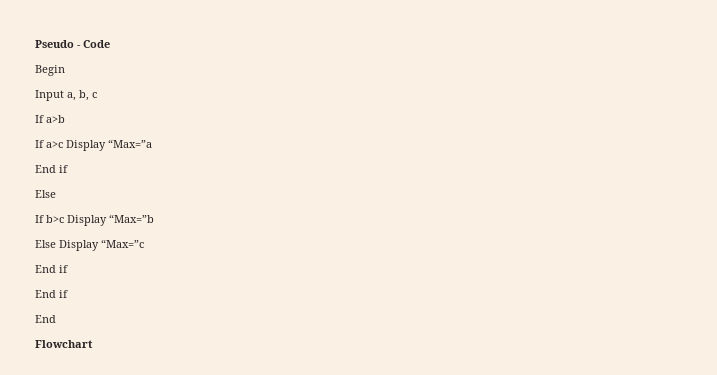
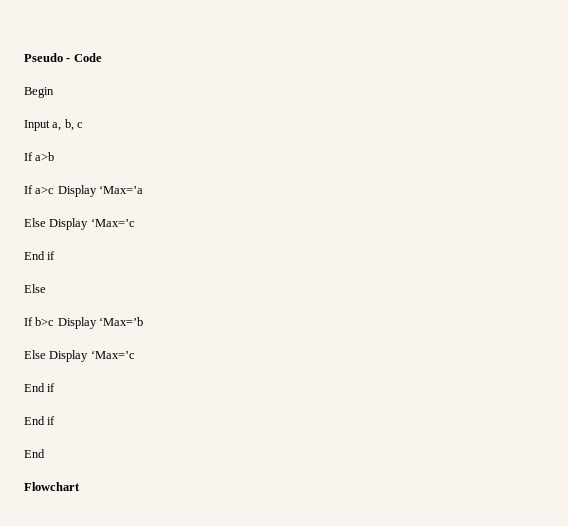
[108,139,152,148] “Max=”a -> [99,185,144,194] [24,218,135,230] ‘Max=’a // Else Display ‘Max=’c
[109,214,154,223] [35,239,144,251] “Max=”b // Else Display “Max=”c -> [99,317,144,326] [24,350,135,362] ‘Max=’b // Else Display ‘Max=’c

